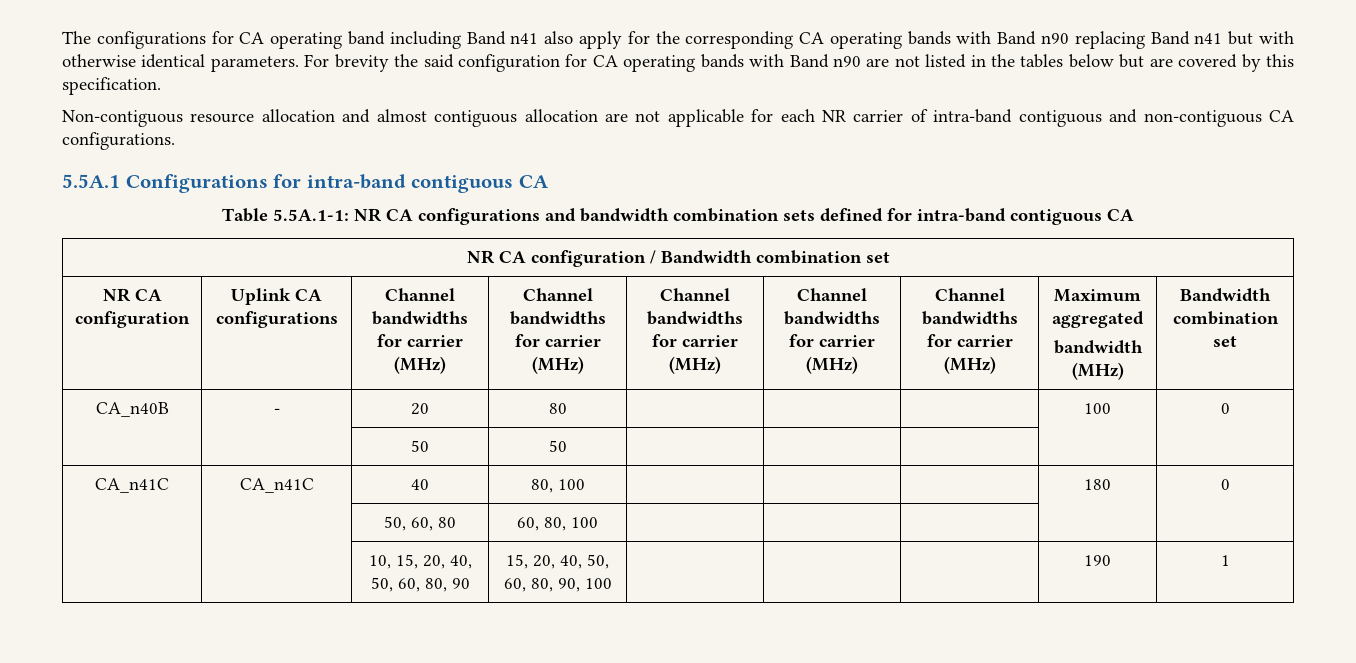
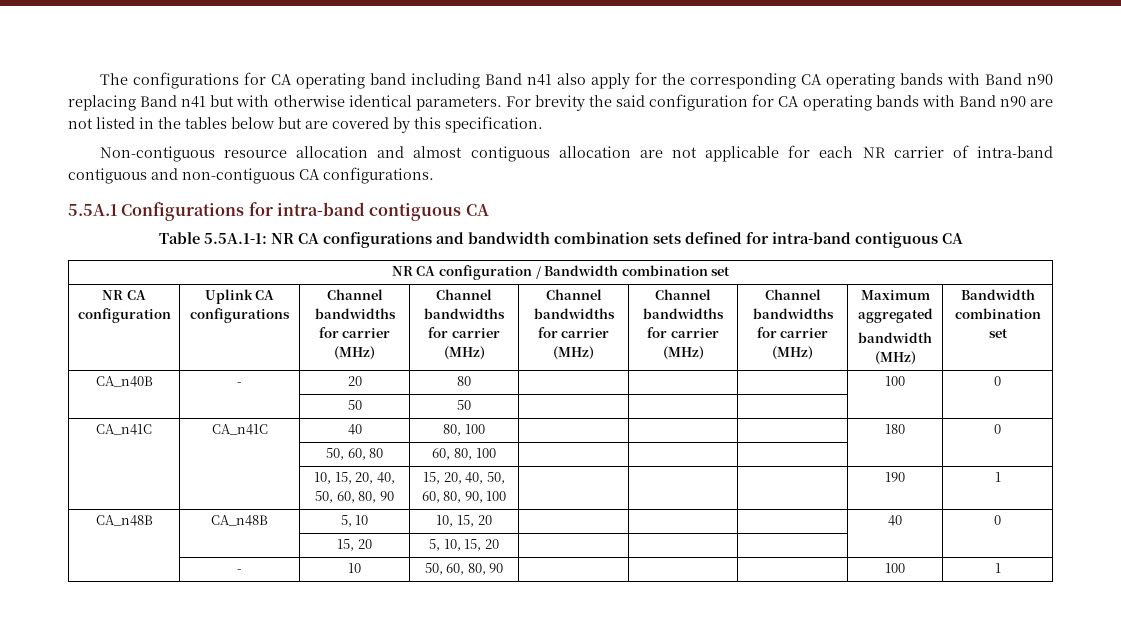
(1230, 560) none -> [95,515,153,526] [211,515,268,526] [340,515,369,527] [436,515,492,527] [888,515,902,526] [994,515,1001,525] [337,539,372,551] [429,539,499,551] [237,569,242,573] [348,563,361,573] [424,563,504,575] [885,563,905,573] [994,563,1001,573] // CA_n48B | CA_n48B | 5, 10 | 10, 15, 20 | | | | 40 | 0 // | | 15, 20 | 5, 10, 15, 20 | | | | | // | - | 10 | 50, 60, 80, 90 | | | | 100 | 1

